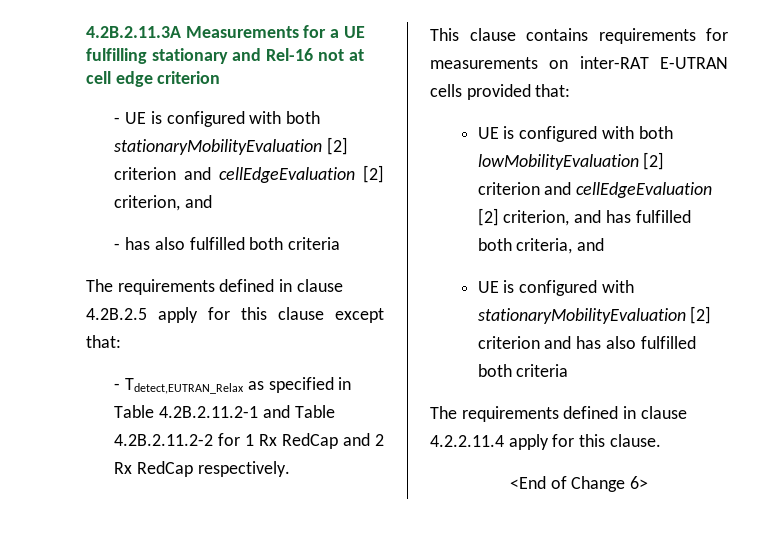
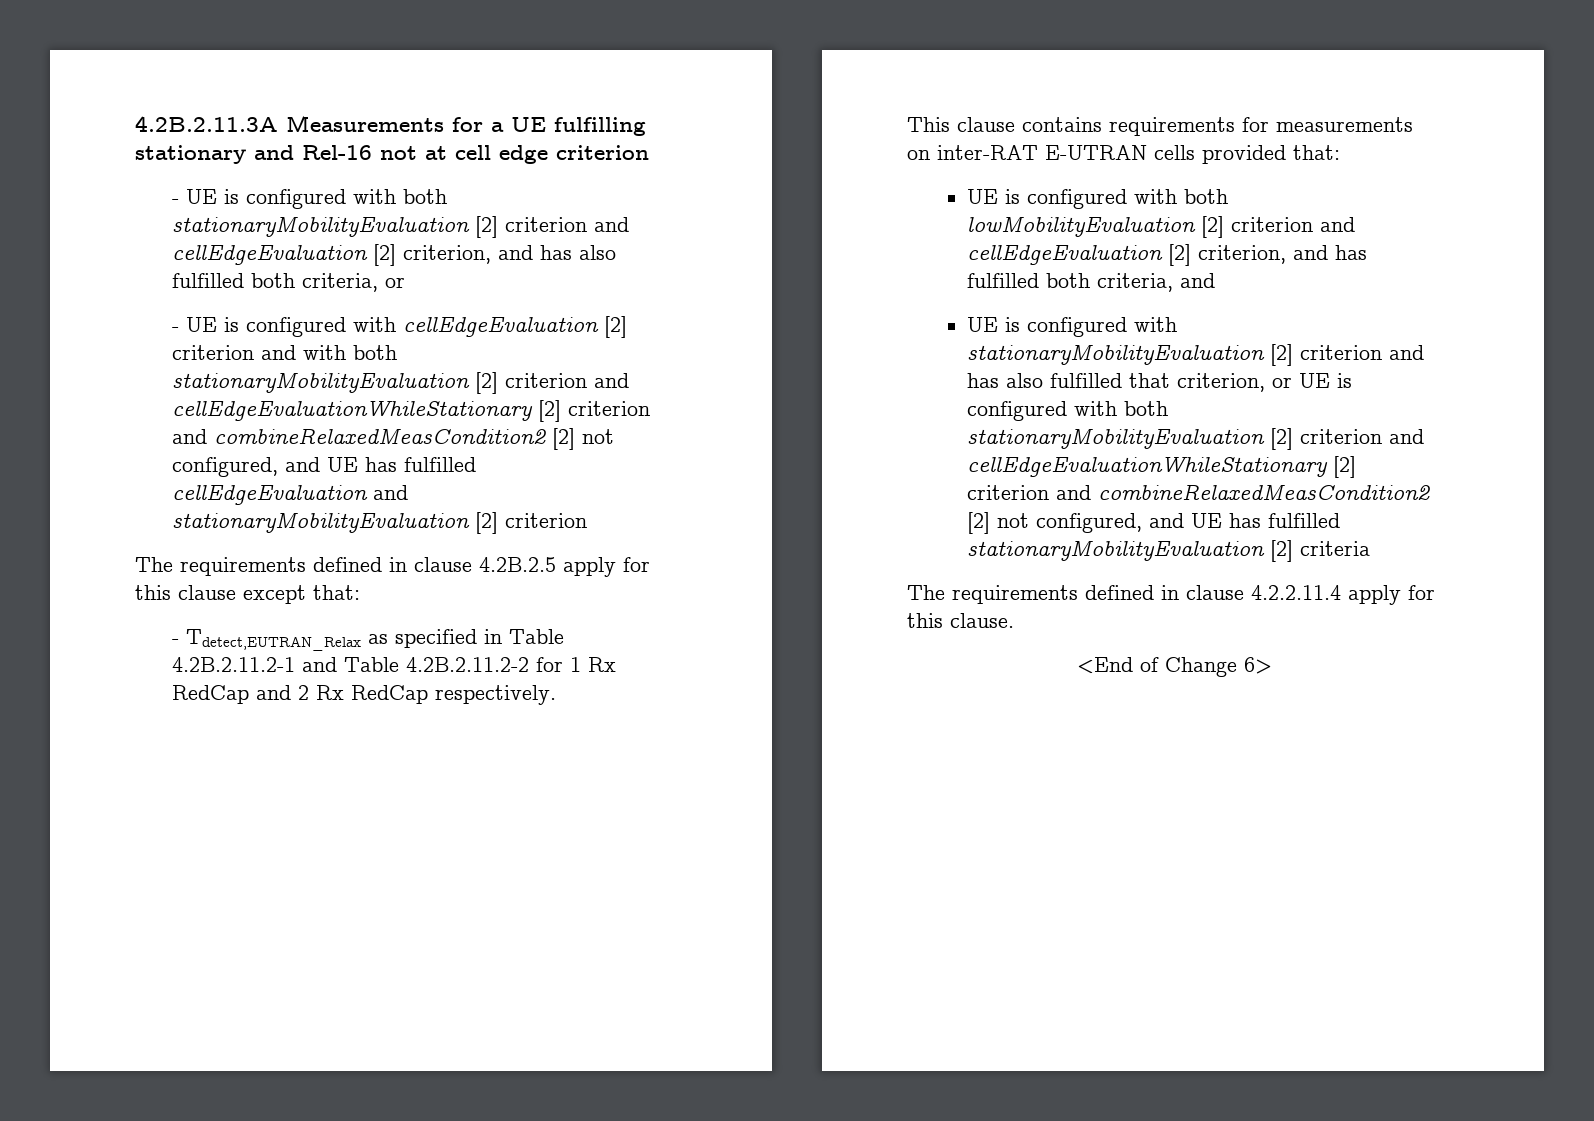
[114,237,341,250] // - has also fulfilled both criteria -> [539,245,616,260] [171,273,405,292] [171,316,627,338] [171,345,397,360] [171,372,629,394] [171,400,650,422] [171,428,614,450] [171,457,476,477] [171,485,408,505] [171,512,587,534] has also fulfilled both criteria, or // - UE is configured with cellEdgeEvaluation [2] criterion and with both stationaryMobilityEvaluation [2] criterion and cellEdgeEvaluationWhileStationary [2] criterion and combineRelaxedMeasCondition2 [2] not configured, and UE has fulfilled cellEdgeEvaluation and stationaryMobilityEvaluation [2] criterion
[477,364,512,377] both -> [1129,373,1353,392] [967,401,1169,421] [967,428,1425,450] [967,456,1357,478] [967,484,1431,501] [967,512,1341,534] [967,540,1294,562] that criterion, or UE is configured with both stationaryMobilityEvaluation [2] criterion and cellEdgeEvaluationWhileStationary [2] criterion and combineRelaxedMeasCondition2 [2] not configured, and UE has fulfilled stationaryMobilityEvaluation [2]

